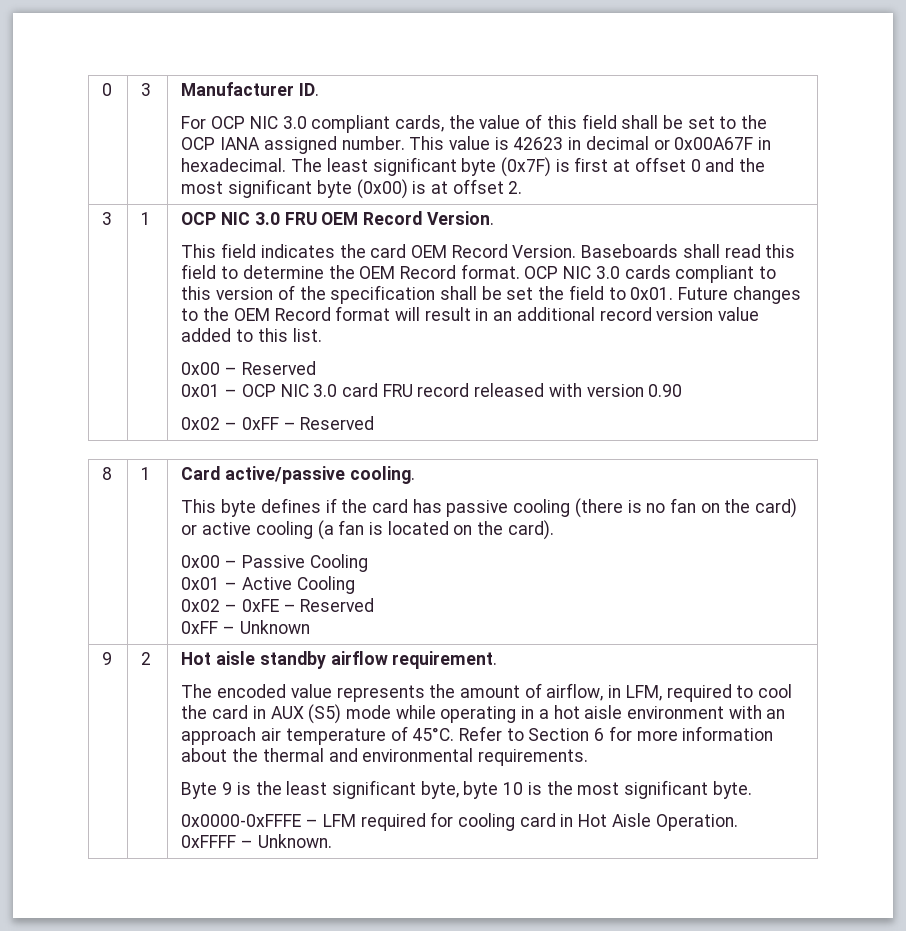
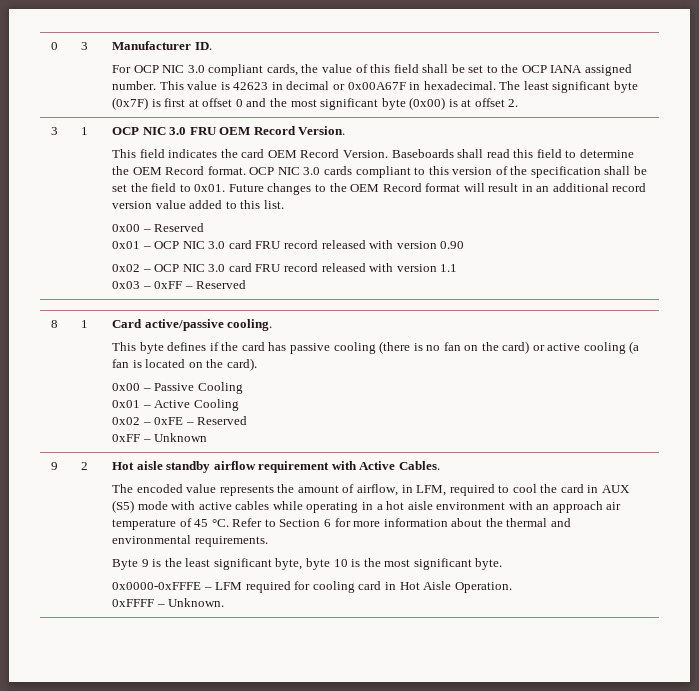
(238, 426) none -> [154,263,458,272] [112,281,151,289] OCP NIC 3.0 card FRU record released with version 1.1 // 0x03 –
[392,651,498,669] requirement. -> [258,461,440,473] requirement with Active Cables.
(391, 712) none -> [171,501,270,510] with active cables
[412,727,455,741] 45°C. -> [194,519,229,527] 45 °C.

